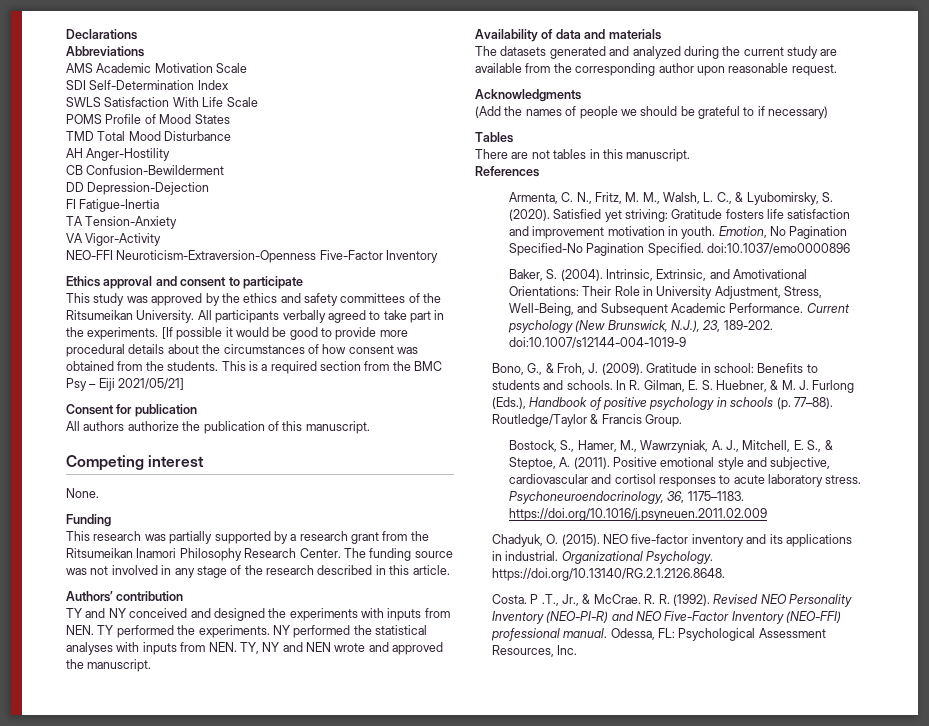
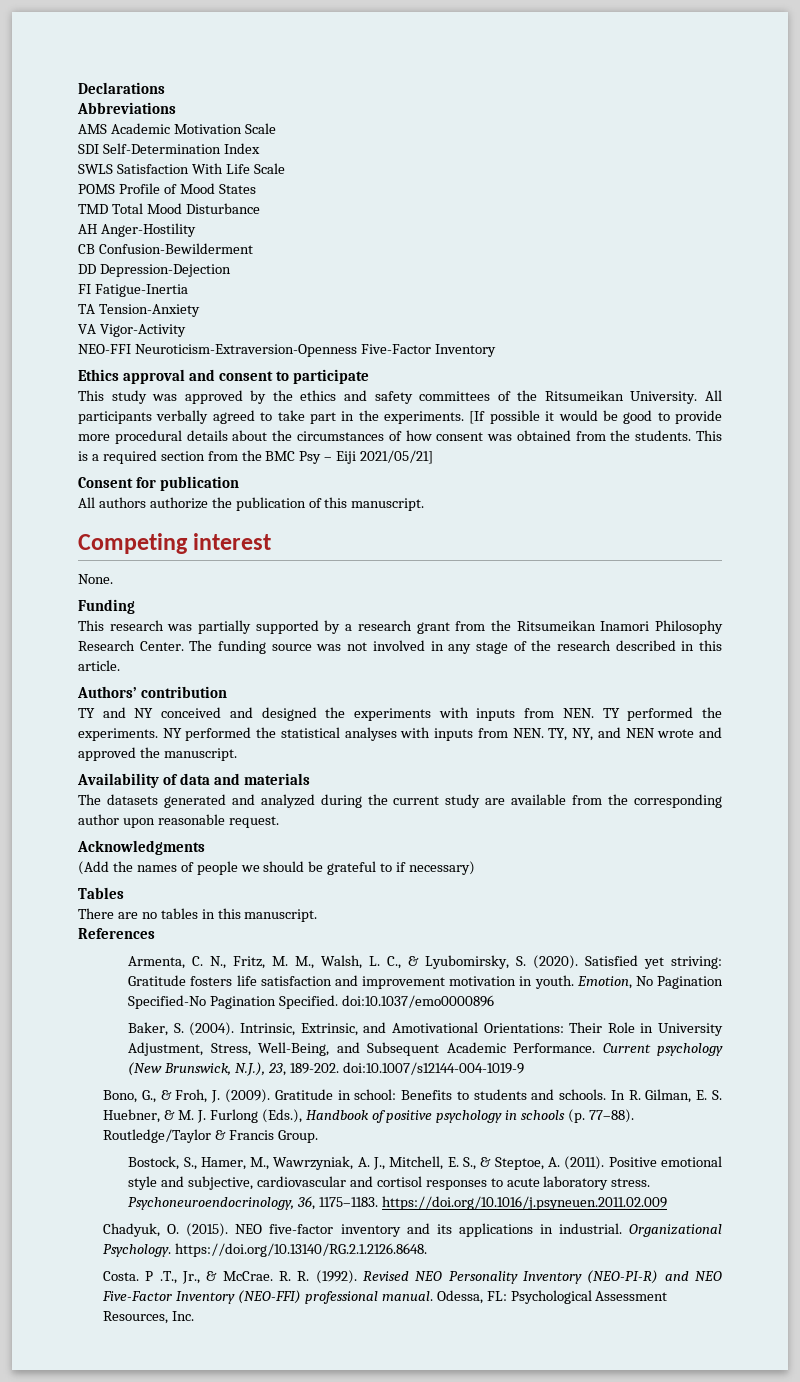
[262,642,280,652] NY -> [572,728,594,741] NY,
[531,150,550,159] not -> [141,912,157,919] no

